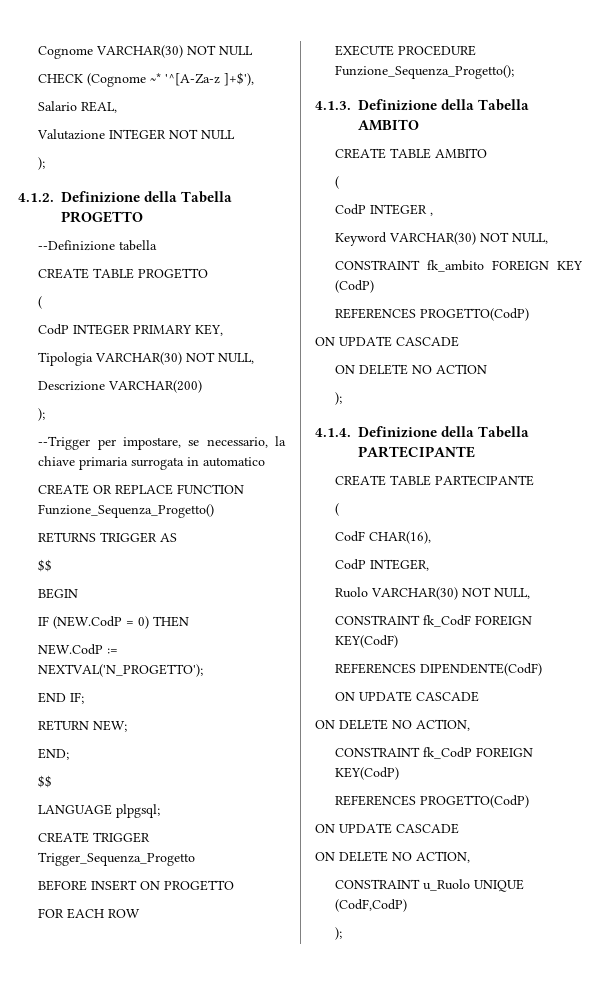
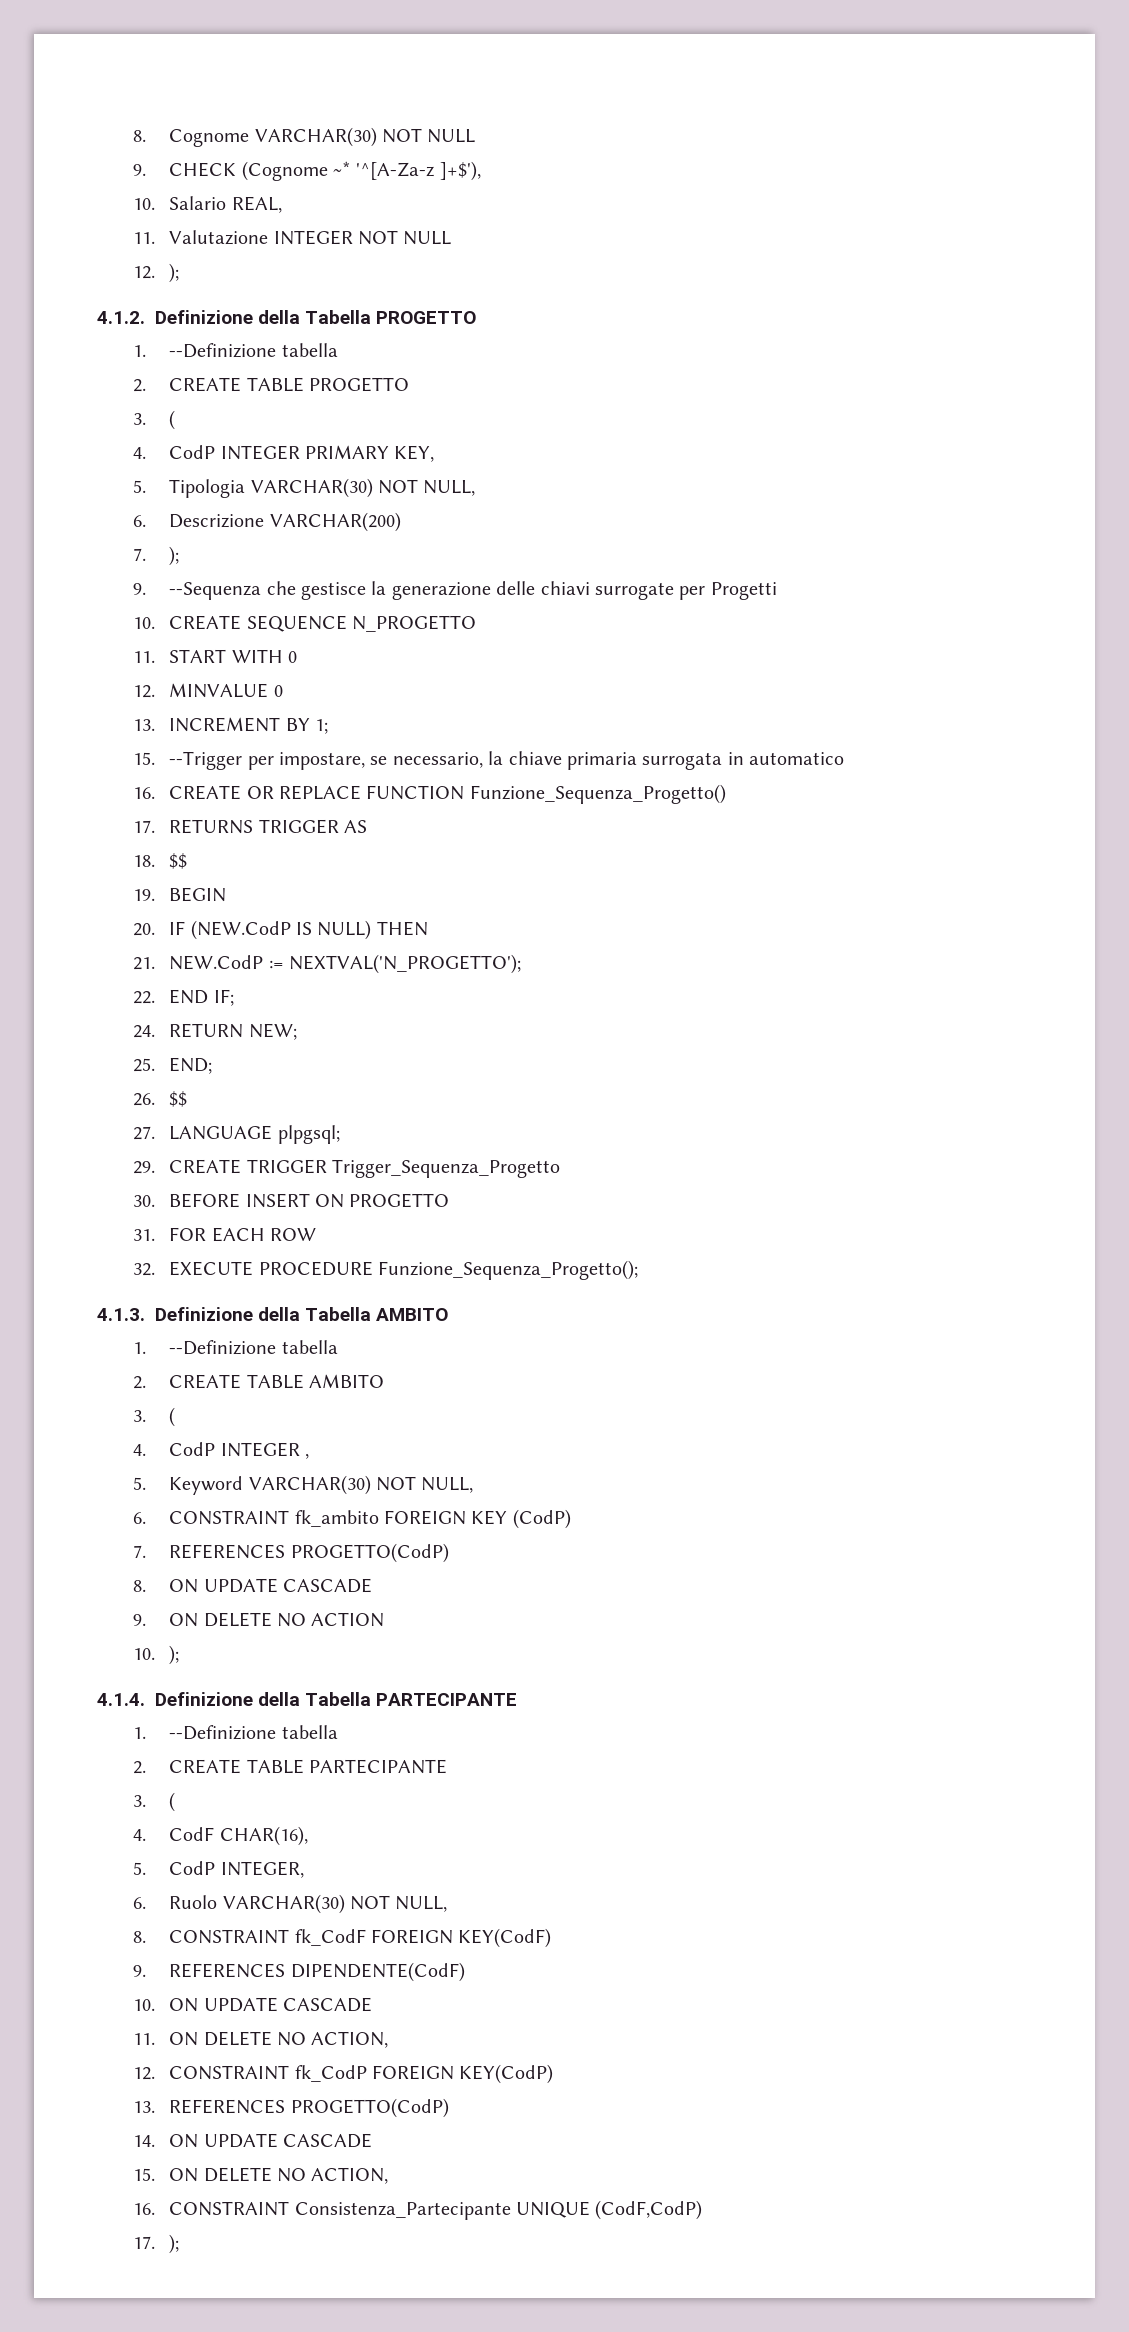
(38, 52) none -> [133,130,147,142] 8.
(254, 50) none -> [133,164,147,176] 9.
(255, 79) none -> [133,198,156,210] 10.
(118, 107) none -> [133,232,156,244] 11.
(236, 134) none -> [133,266,156,279] 12.
[38,240,158,251] --Definizione tabella // -> [133,343,338,358] [133,379,147,392] 1. --Definizione tabella // 2.
[38,296,43,309] ( // -> [133,410,176,430] [133,447,147,459] 3. ( // 4.
(224, 330) none -> [133,480,147,493] 5.
(255, 358) none -> [133,515,147,527] 6.
[38,408,46,421] ); // -> [133,546,180,566] [133,581,777,600] [133,615,476,632] [133,649,297,663] [133,683,283,698] [133,717,328,734] [133,752,156,765] 7. ); // 9. --Sequenza che gestisce la generazione delle chiavi surrogate per Progetti // 10. CREATE SEQUENCE N_PROGETTO // 11. START WITH 0 // 12. MINVALUE 0 // 13. INCREMENT BY 1; // 15.
(266, 462) none -> [133,787,156,799] 16.
(215, 511) none -> [133,820,156,833] 17.
[38,559,53,572] $$ // -> [133,853,188,869] [133,889,156,901] 18. $$ // 19.
(79, 593) none -> [133,923,156,936] 20.
[126,616,150,629] = 0) -> [295,920,372,940] IS NULL)
(190, 621) none -> [133,957,156,970] 21.
(204, 670) none -> [133,991,156,1004] 22.
(85, 698) none -> [133,1025,156,1038] 24.
(128, 726) none -> [133,1058,156,1072] 25.
[38,775,53,788] $$ // -> [133,1091,188,1107] [133,1126,156,1140] 26. $$ // 27.
(161, 811) none -> [133,1161,156,1174] 29.
(196, 859) none -> [133,1195,156,1207] 30.
(235, 885) none -> [133,1229,156,1241] 31.
(141, 913) none -> [133,1263,156,1276] 32.
(419, 125) none -> [133,1340,338,1355] [133,1376,147,1389] 1. --Definizione tabella // 2.
[335,176,340,189] ( // -> [133,1407,176,1427] [133,1444,147,1456] 3. ( // 4.
(434, 214) none -> [133,1477,147,1490] 5.
(549, 238) none -> [133,1512,147,1524] 6.
[335,308,530,321] [315,336,459,347] REFERENCES PROGETTO(CodP) // ON UPDATE CASCADE // -> [133,1543,449,1563] [133,1578,372,1593] [133,1614,147,1626] 7. REFERENCES PROGETTO(CodP) // 8. ON UPDATE CASCADE // 9.
(488, 369) none -> [133,1648,156,1660] 10.
(475, 452) none -> [133,1725,338,1740] [133,1761,147,1774] 1. --Definizione tabella // 2.
[335,503,340,516] ( // -> [133,1792,176,1812] [133,1829,147,1841] 3. ( // 4.
(432, 537) none -> [133,1862,147,1875] 5.
(430, 565) none -> [133,1897,147,1909] 6.
(531, 593) none -> [133,1931,147,1943] 8.
(399, 641) none -> [133,1965,147,1977] 9.
[335,691,480,702] [315,719,470,731] ON UPDATE CASCADE // ON DELETE NO ACTION, // -> [133,1997,372,2012] [133,2031,389,2048] [133,2067,156,2080] 10. ON UPDATE CASCADE // 11. ON DELETE NO ACTION, // 12.
[335,795,530,808] [315,823,459,834] [315,851,470,863] [335,879,471,891] REFERENCES PROGETTO(CodP) // ON UPDATE CASCADE // ON DELETE NO ACTION, // CONSTRAINT u_Ruolo -> [133,2098,449,2118] [133,2133,372,2148] [133,2167,389,2184] [133,2201,511,2220] 13. REFERENCES PROGETTO(CodP) // 14. ON UPDATE CASCADE // 15. ON DELETE NO ACTION, // 16. CONSTRAINT Consistenza_Partecipante
(408, 905) none -> [133,2236,156,2249] 17.

